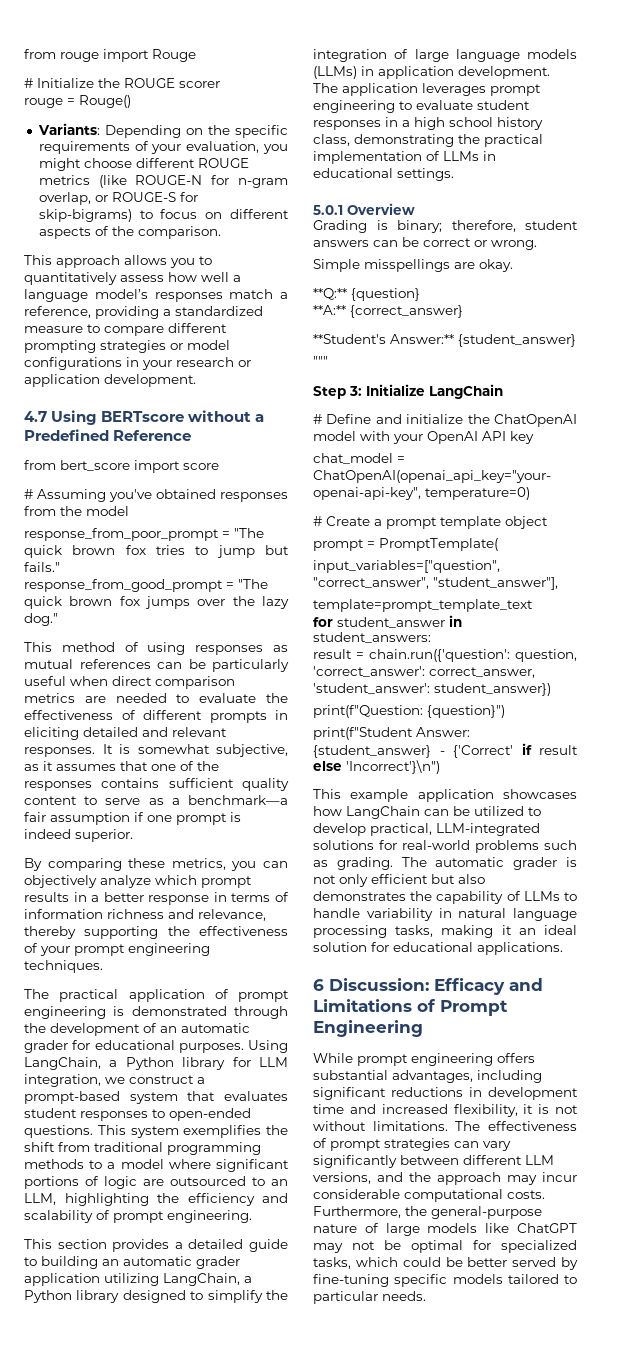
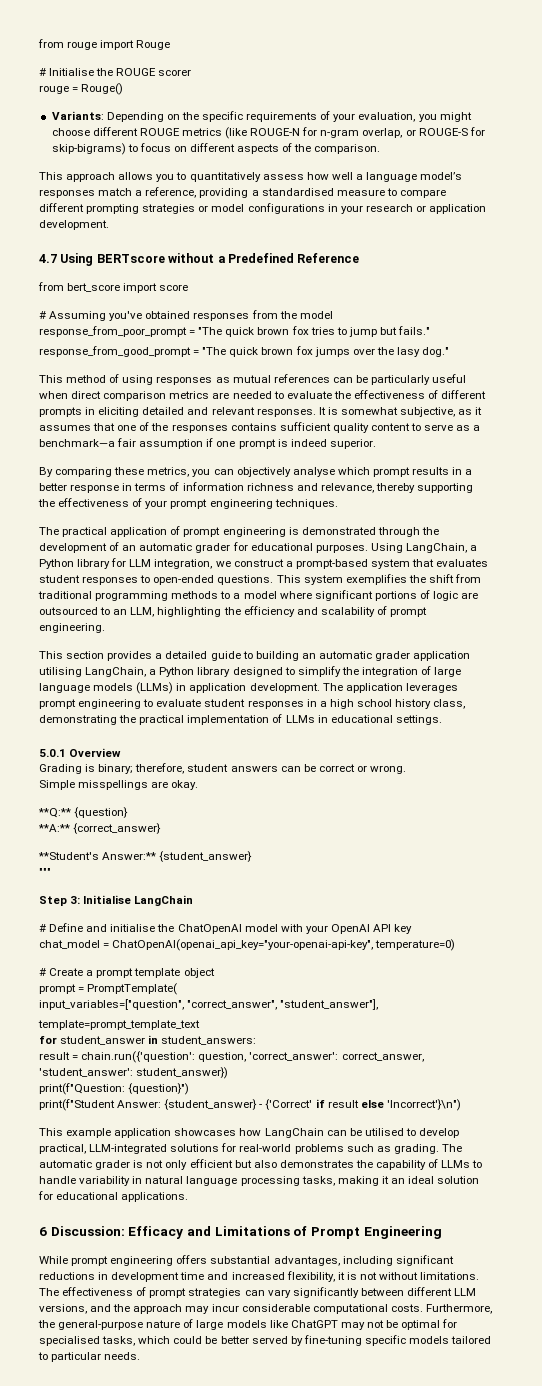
[37,78,94,88] Initialize -> [49,68,95,76] Initialise
[175,306,263,316] standardized -> [261,188,334,196] standardised
[262,596,289,609] lazy -> [396,347,420,357] lasy
[100,875,151,888] analyze -> [292,467,335,477] analyse
[104,1273,159,1286] utilizing -> [39,667,82,677] utilising
[366,384,425,396] Initialize -> [83,895,132,904] Initialise
[406,414,464,424] initialize -> [110,924,156,932] initialise
[474,806,524,816] utilized -> [364,1128,404,1136] utilised
[501,1240,577,1253] specialized -> [39,1336,100,1346] specialised

